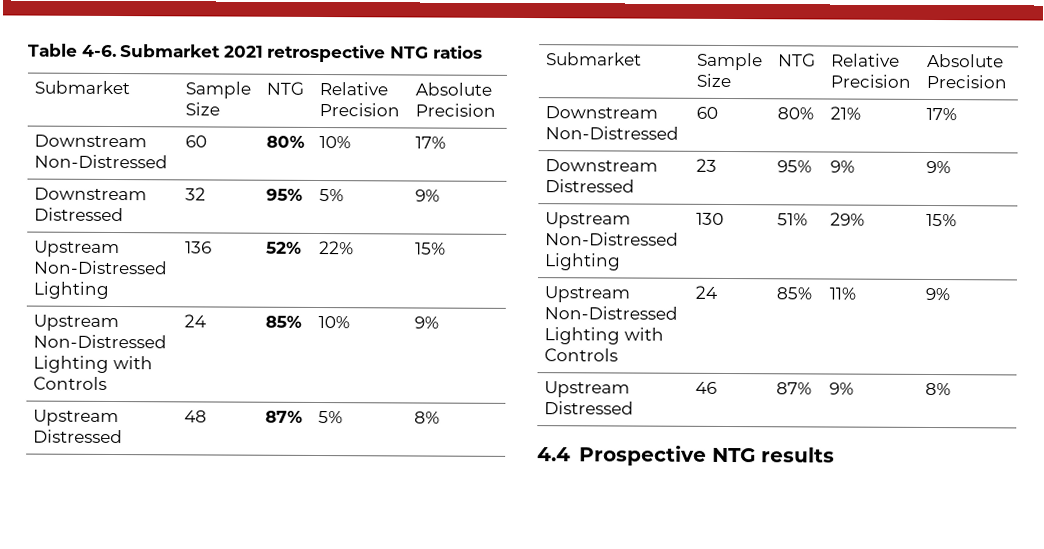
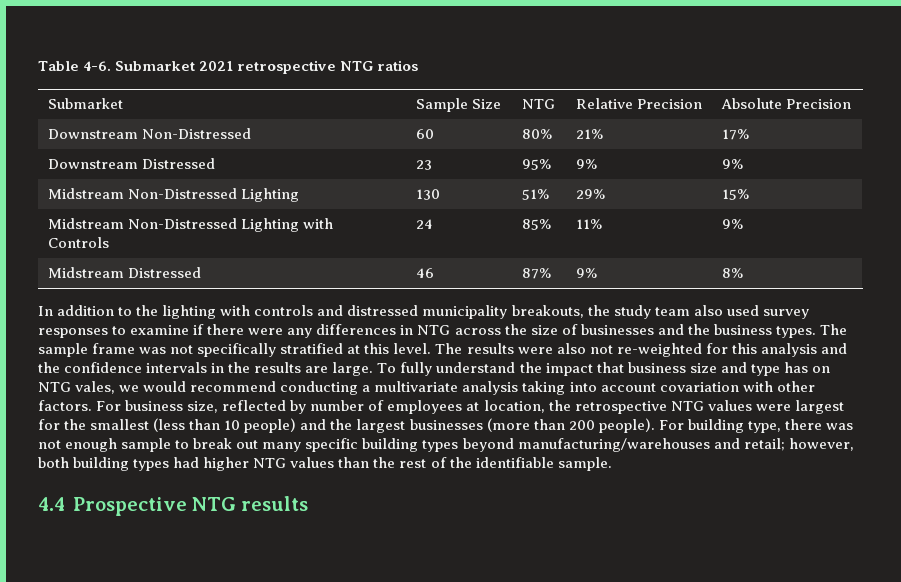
[34,134,148,148] [34,154,169,169] [185,135,208,148] [266,135,306,148] [319,136,352,149] [415,136,447,149] [34,187,148,201] [34,207,125,222] [185,187,207,201] [266,188,304,201] [319,189,345,202] [415,189,441,202] [34,240,121,258] [33,260,169,275] [33,281,110,299] [185,241,213,254] [266,241,303,254] [319,241,355,255] [415,242,447,255] [33,314,120,332] [33,334,168,349] [33,355,153,373] [33,376,108,390] [184,314,207,328] [265,315,303,328] [318,316,351,329] [414,316,440,329] [33,409,120,427] [33,429,124,444] [184,410,208,423] [265,410,304,423] [318,411,344,424] [414,411,441,424] [546,52,643,66] [697,52,764,71] [696,73,732,88] [778,53,817,67] [831,53,901,67] [830,74,912,88] [927,53,1005,68] [926,74,1008,89] // Downstream Non-Distressed | 60 | 80% | 10% | 17% // Downstream Distressed | 32 | 95% | 5% | 9% // Upstream Non-Distressed Lighting | 136 | 52% | 22% | 15% // Upstream Non-Distressed Lighting with Controls | 24 | 85% | 10% | 9% // Upstream Distressed | 48 | 87% | 5% | 8% // Submarket | Sample Size | NTG | Relative Precision | Absolute Precision -> (852, 104) none
[545,212,632,229] Upstream -> [48,188,125,199] Midstream
[544,286,631,303] Upstream -> [48,218,125,229] Midstream
[544,381,631,398] Upstream -> [48,267,125,278] Midstream
(952, 389) none -> [38,305,809,319] [38,324,847,338] [38,343,847,357] [38,362,830,376] [38,381,815,395] [38,400,844,414] [38,418,853,433] [38,438,854,452] [38,457,612,471] // In addition to the lighting with controls and distressed municipality breakouts, the study team also used survey responses to examine if there were any differences in NTG across the size of businesses and the business types. The sample frame was not specifically stratified at this level. The results were also not re-weighted for this analysis and the confidence intervals in the results are large. To fully understand the impact that business size and type has on NTG vales, we would recommend conducting a multivariate analysis taking into account covariation with other factors. For business size, reflected by number of employees at location, the retrospective NTG values were largest for the smallest (less than 10 people) and the largest businesses (more than 200 people). For building type, there was not enough sample to break out many specific building types beyond manufacturing/warehouses and retail; however, both building types had higher NTG values than the rest of the identifiable sample.

